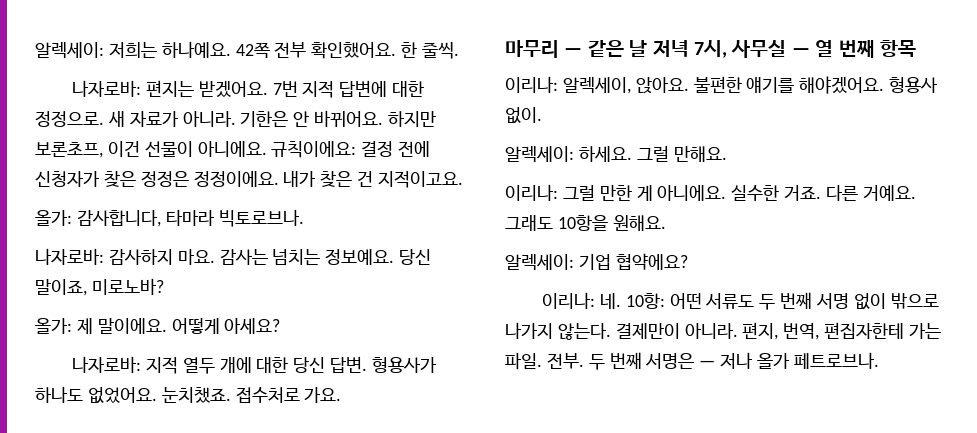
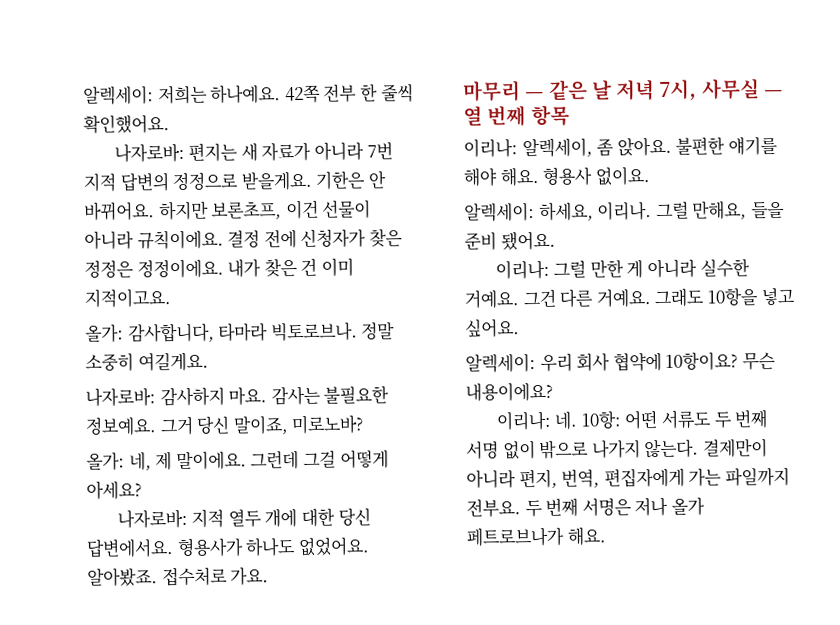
(307, 50) none -> [359,83,414,103] 한 줄씩
[401,42,460,59] 한 줄씩. -> (170, 124) none
[198,80,425,98] [35,111,236,127] 받겠어요. 7번 지적 답변에 대한 정정으로. 새 자료가 아니라. -> [240,141,393,162] [83,170,312,192] 새 자료가 아니라 7번 지적 답변의 정정으로 받을게요.
[197,141,357,158] 아니에요. 규칙이에요: -> [84,229,224,250] 아니라 규칙이에요.
(374, 179) none -> [320,257,354,277] 이미
(304, 218) none -> [361,322,396,340] [85,351,209,372] 정말 소중히 여길게요.
[272,249,395,265] 넘치는 정보예요. -> [323,385,390,404] [85,416,194,436] 불필요한 정보예요. 그거
(72, 326) none -> [128,452,152,471] 네,
(167, 326) none -> [250,449,336,470] 그런데 그걸
[330,356,368,373] 답변. -> [86,538,174,558] 답변에서요.
[161,387,231,403] 눈치챘죠. -> [87,567,158,587] 알아봤죠.
(631, 85) none -> [596,138,615,157] 좀
[799,76,939,94] [505,107,542,124] [505,146,727,163] 해야겠어요. 형용사 없이. // 알렉세이: 하세요. 그럴 만해요. -> [463,166,650,187] [464,200,785,222] [464,230,556,251] 해야 해요. 형용사 없이요. // 알렉세이: 하세요, 이리나. 그럴 만해요, 들을 준비 됐어요.
[657,185,822,201] 아니에요. 실수한 거죠. -> [647,258,750,279] [464,288,556,309] 아니라 실수한 거예요. 그건
[612,215,666,231] [505,253,688,271] 원해요. // 알렉세이: 기업 협약에요? -> [760,287,795,306] [465,318,520,338] [465,351,776,373] [465,381,553,402] 넣고 싶어요. // 알렉세이: 우리 회사 협약에 10항이요? 무슨 내용이에요?
[684,323,738,339] 아니라. -> [466,469,516,489] 아니라
[824,322,942,339] [505,353,584,370] 편집자한테 가는 파일. 전부. -> [603,467,790,488] [466,498,521,518] 편집자에게 가는 파일까지 전부요.
[699,360,716,367] — -> (632, 507) none
[793,352,879,369] 페트로브나. -> [466,526,606,547] 페트로브나가 해요.

